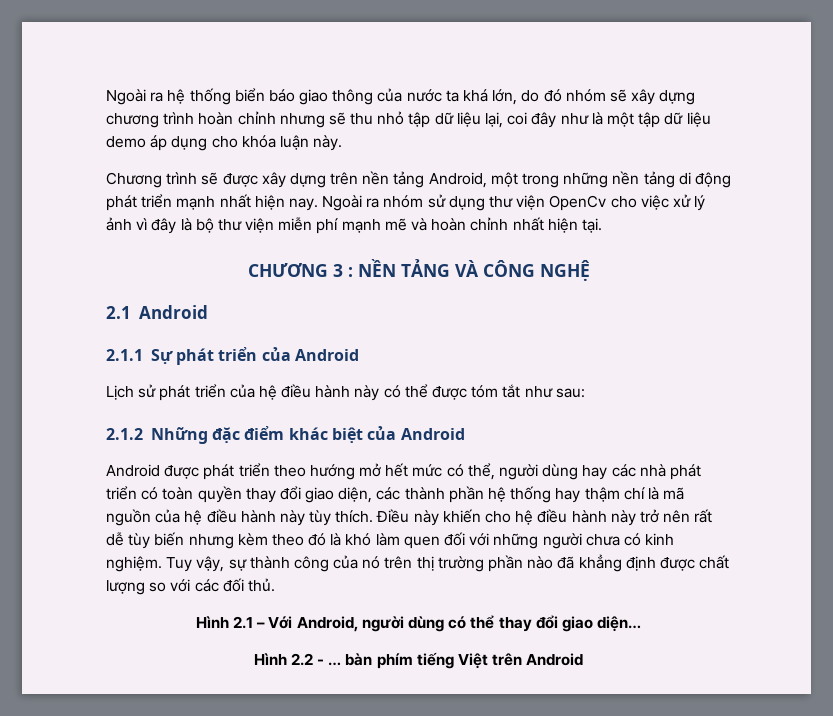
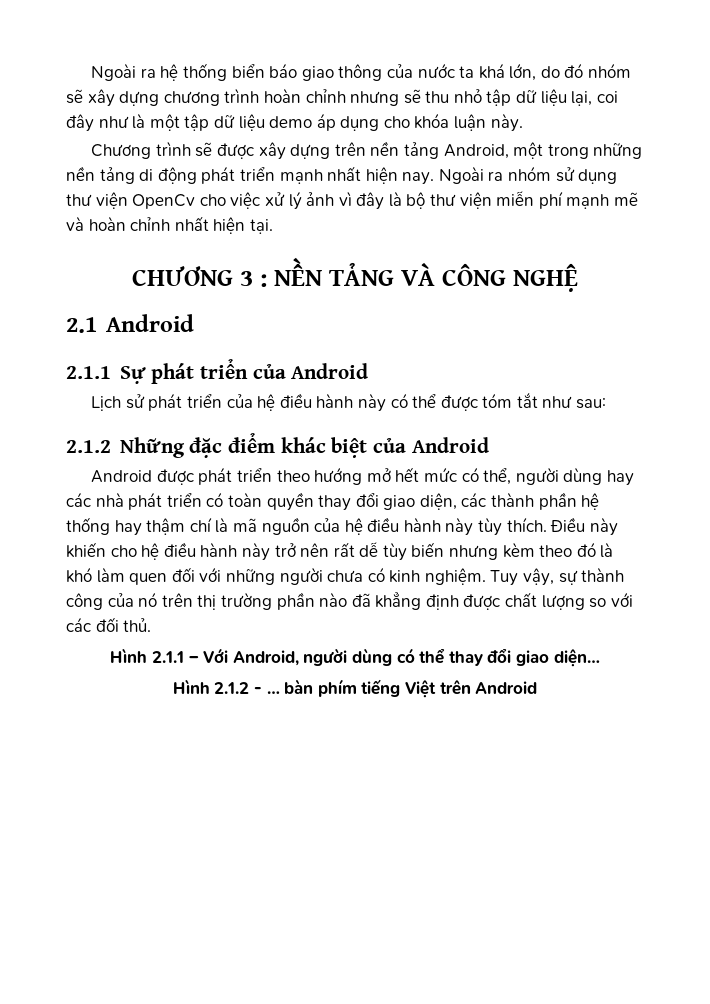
[233,616,254,629] 2.1 -> [152,651,185,663] 2.1.1
[290,653,313,666] 2.2 -> [214,682,250,694] 2.1.2

